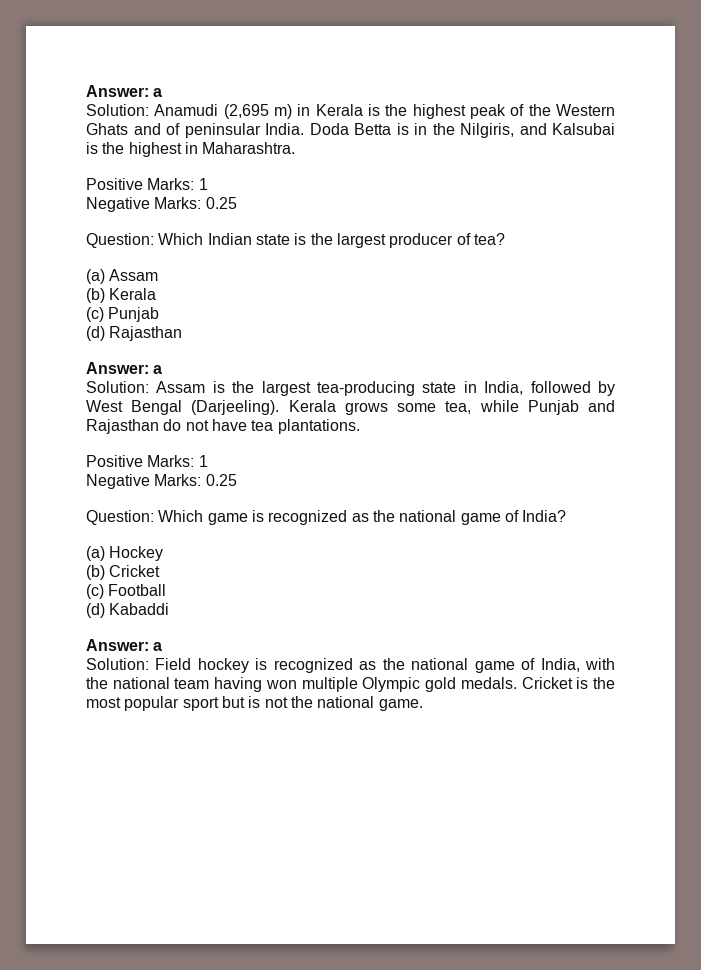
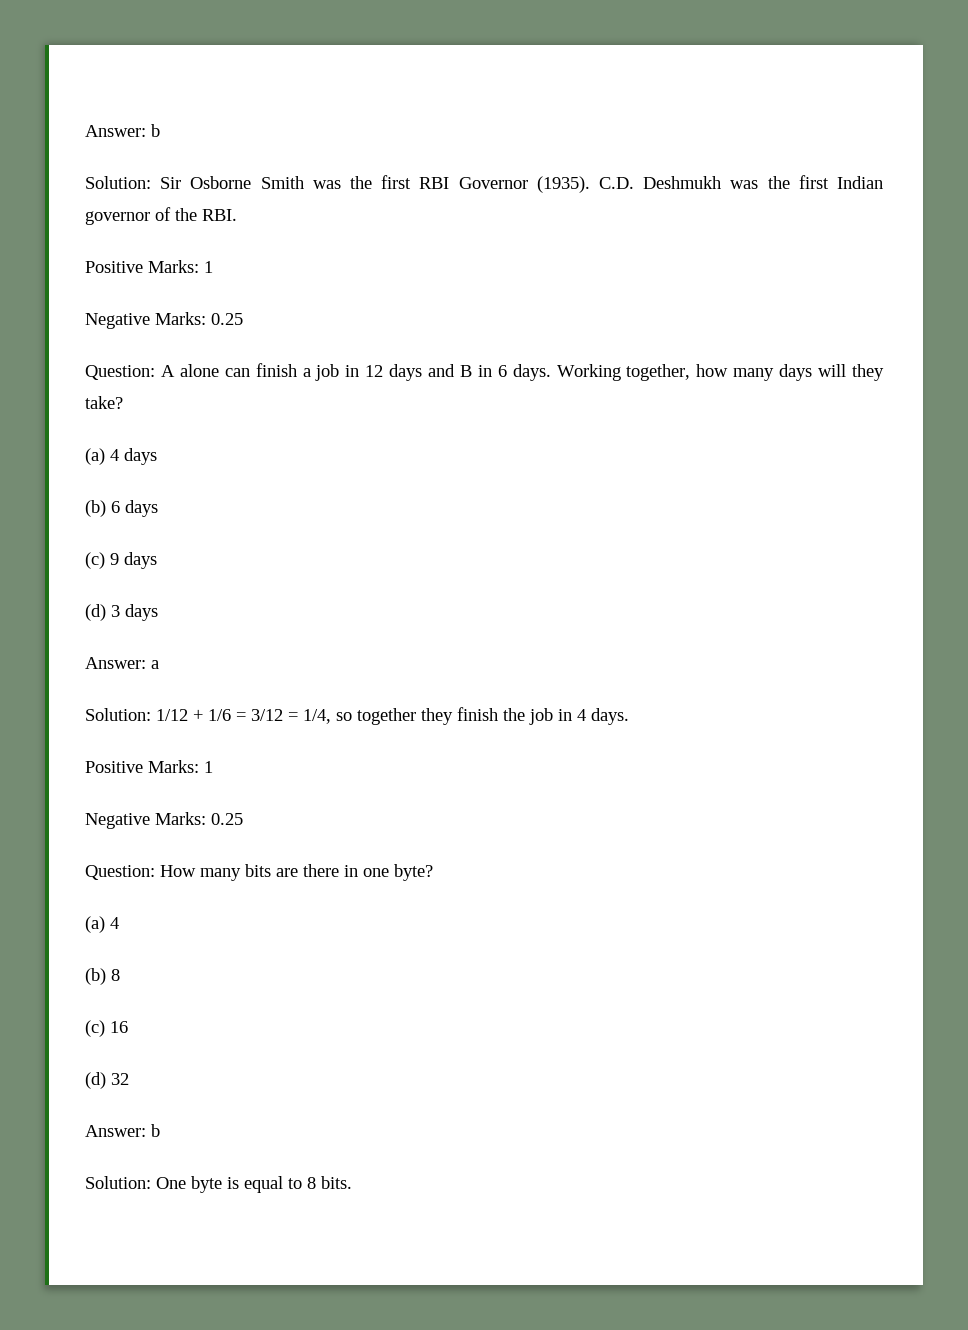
[86,85,163,97] [86,104,615,119] [86,123,615,138] [86,142,296,157] [86,178,208,190] [86,197,237,212] [86,233,505,248] [86,269,159,284] [86,288,157,303] [86,307,160,322] [86,326,183,341] [86,362,163,374] [86,381,615,396] [86,400,615,415] [86,419,360,434] [86,455,208,467] [86,474,237,489] [86,510,567,525] [86,546,164,561] [86,565,161,580] [86,584,167,599] [86,603,170,618] [86,639,163,651] [86,658,615,673] [86,677,616,692] [86,696,423,711] Answer: a // Solution: Anamudi (2,695 m) in Kerala is the highest peak of the Western Ghats and of peninsular India. Doda Betta is in the Nilgiris, and Kalsubai is the highest in Maharashtra. // Positive Marks: 1 // Negative Marks: 0.25 // Question: Which Indian state is the largest producer of tea? // (a) Assam // (b) Kerala // (c) Punjab // (d) Rajasthan // Answer: a // Solution: Assam is the largest tea-producing state in India, followed by West Bengal (Darjeeling). Kerala grows some tea, while Punjab and Rajasthan do not have tea plantations. // Positive Marks: 1 // Negative Marks: 0.25 // Question: Which game is recognized as the national game of India? // (a) Hockey // (b) Cricket // (c) Football // (d) Kabaddi // Answer: a // Solution: Field hockey is recognized as the national game of India, with the national team having won multiple Olympic gold medals. Cricket is the most popular sport but is not the national game. -> [85,124,160,137] [85,175,884,193] [85,207,237,225] [85,260,213,273] [85,312,243,329] [85,363,885,381] [85,396,123,409] [85,448,157,465] [85,500,158,517] [85,552,157,569] [85,604,158,621] [85,657,159,669] [85,707,629,725] [85,760,213,773] [85,812,243,829] [85,864,433,881] [85,916,119,933] [85,968,120,985] [85,1020,128,1037] [85,1072,129,1089] [85,1124,160,1137] [85,1176,352,1193] Answer: b // Solution: Sir Osborne Smith was the first RBI Governor (1935). C.D. Deshmukh was the first Indian governor of the RBI. // Positive Marks: 1 // Negative Marks: 0.25 // Question: A alone can finish a job in 12 days and B in 6 days. Working together, how many days will they take? // (a) 4 days // (b) 6 days // (c) 9 days // (d) 3 days // Answer: a // Solution: 1/12 + 1/6 = 3/12 = 1/4, so together they finish the job in 4 days. // Positive Marks: 1 // Negative Marks: 0.25 // Question: How many bits are there in one byte? // (a) 4 // (b) 8 // (c) 16 // (d) 32 // Answer: b // Solution: One byte is equal to 8 bits.

